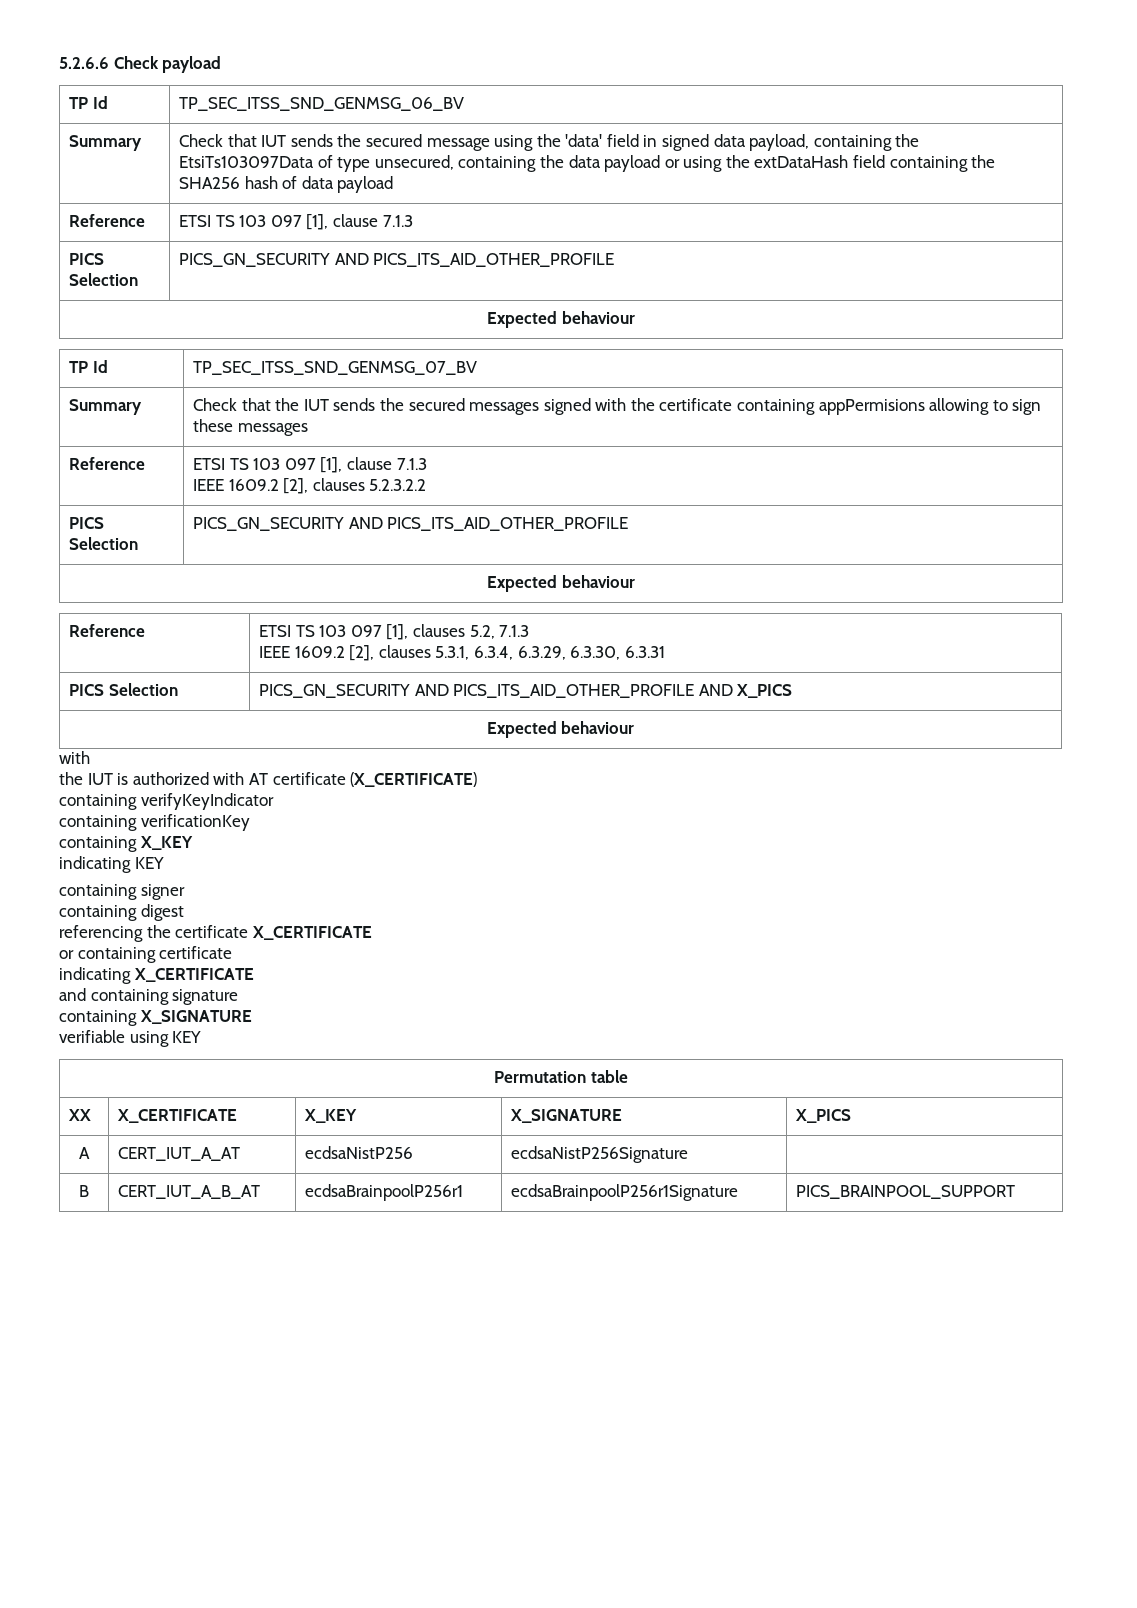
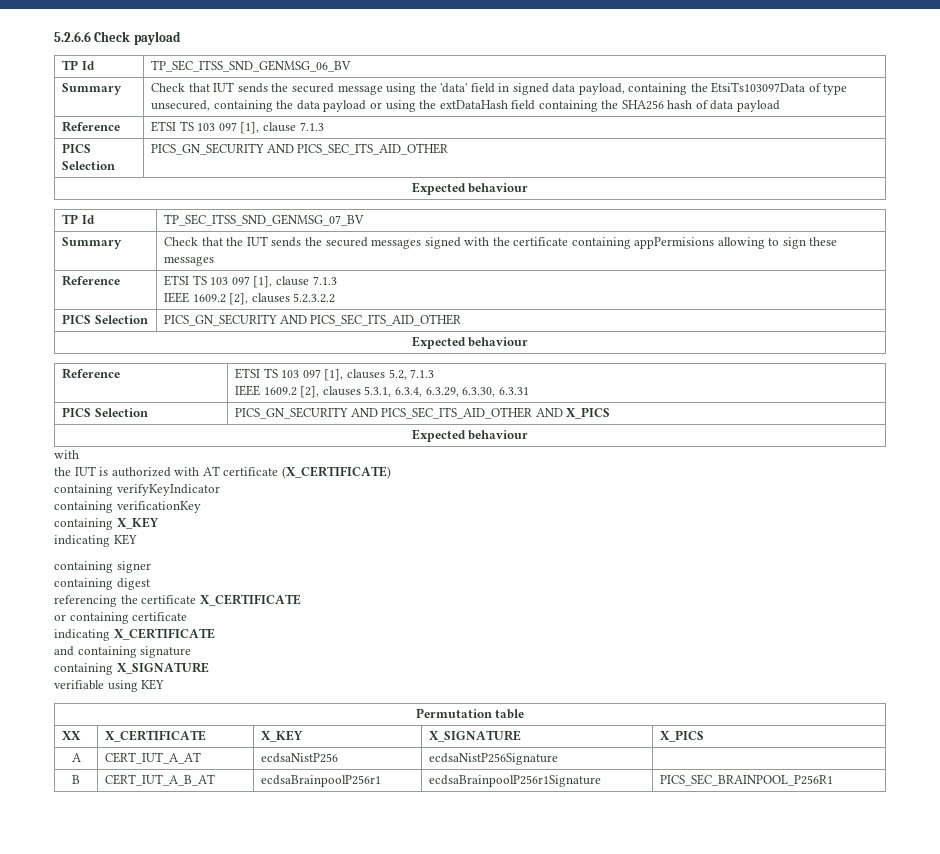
[373,253,615,267] PICS_ITS_AID_OTHER_PROFILE -> [297,143,449,155] PICS_SEC_ITS_AID_OTHER
[387,517,629,531] PICS_ITS_AID_OTHER_PROFILE -> [310,314,462,326] PICS_SEC_ITS_AID_OTHER
[453,684,695,698] PICS_ITS_AID_OTHER_PROFILE -> [381,407,533,419] PICS_SEC_ITS_AID_OTHER
[795,1185,1015,1199] PICS_BRAINPOOL_SUPPORT -> [660,774,834,786] PICS_SEC_BRAINPOOL_P256R1

